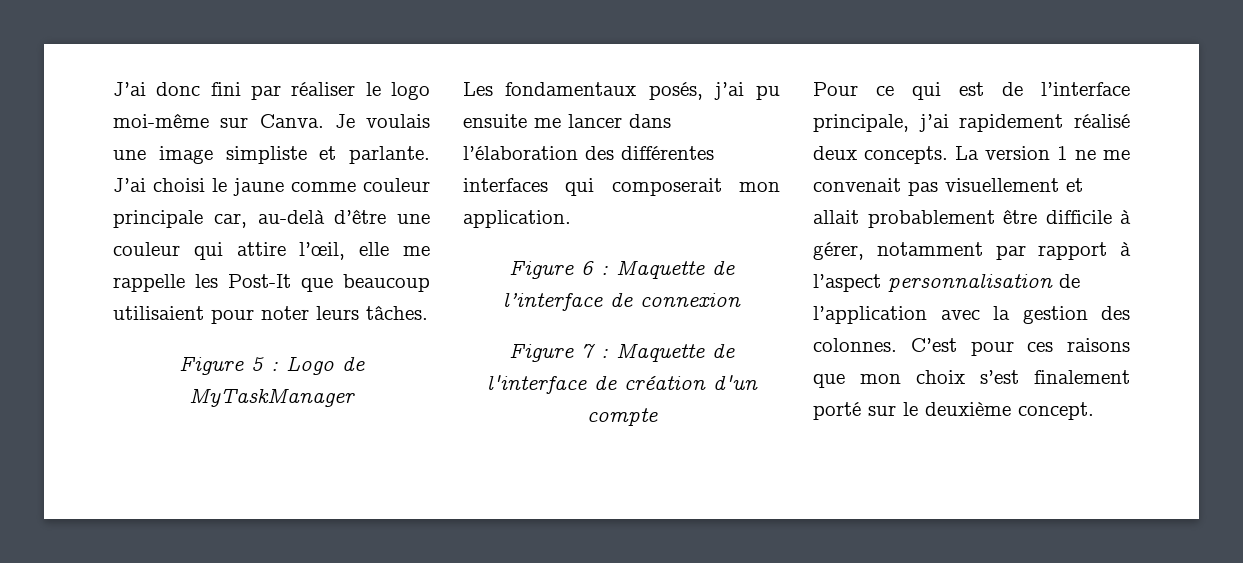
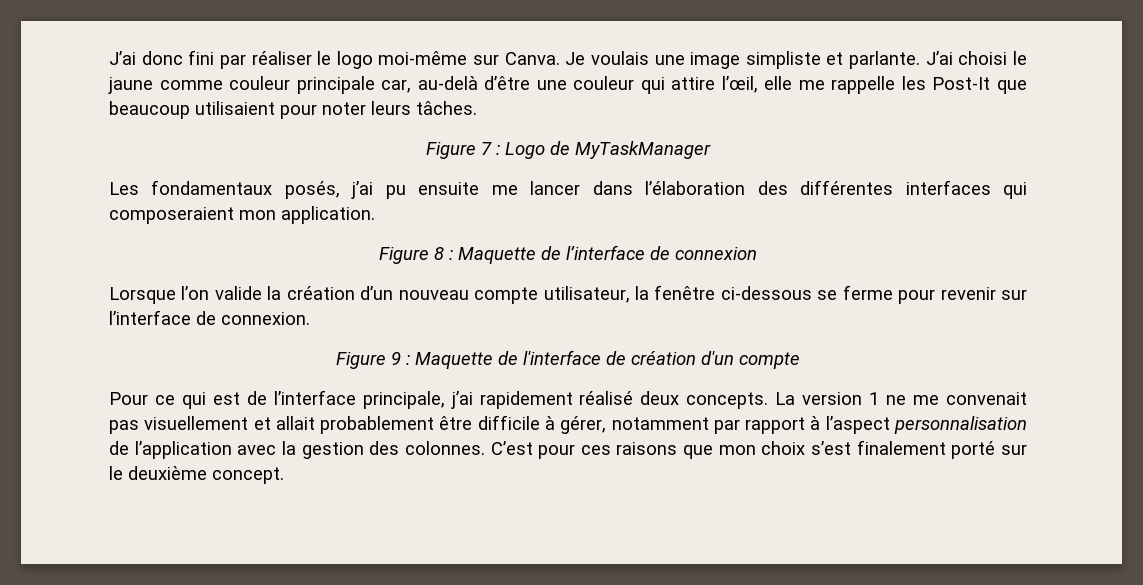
[251,357,264,371] 5 -> [481,142,492,155] 7
[611,178,722,196] composerait -> [109,207,234,224] composeraient
[581,261,594,275] 6 -> [434,247,444,260] 8
[509,344,596,362] // Figure 7 -> [109,285,1027,304] [109,310,310,325] [336,352,401,369] // Lorsque l’on valide la création d’un nouveau compte utilisateur, la fenêtre ci-dessous se ferme pour revenir sur l’interface de connexion. // Figure 9

